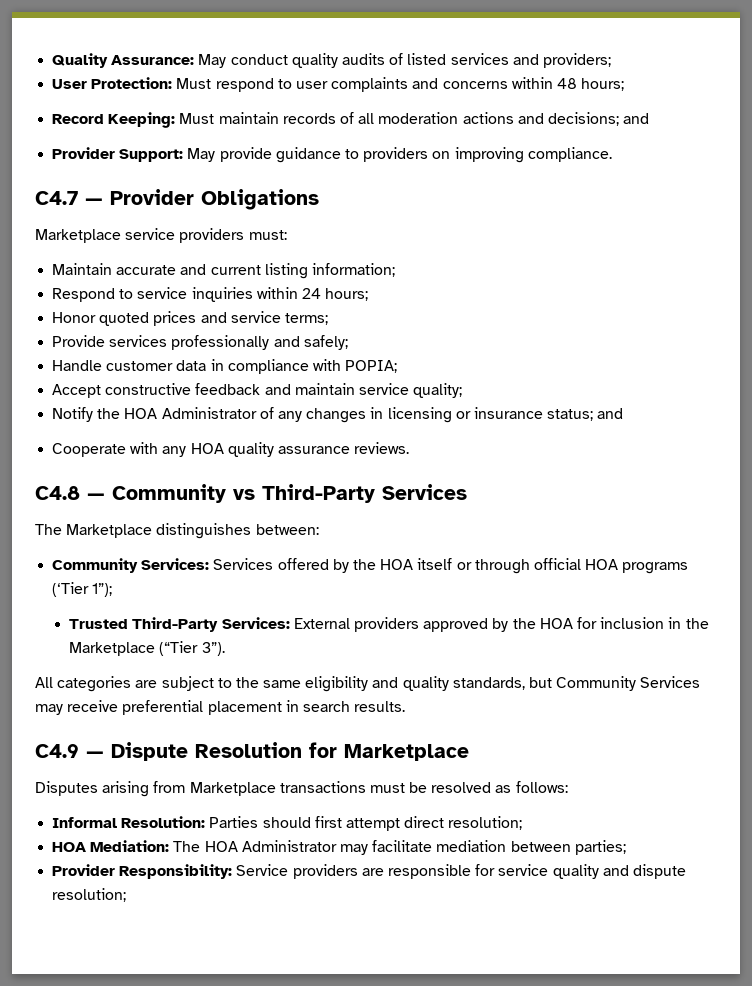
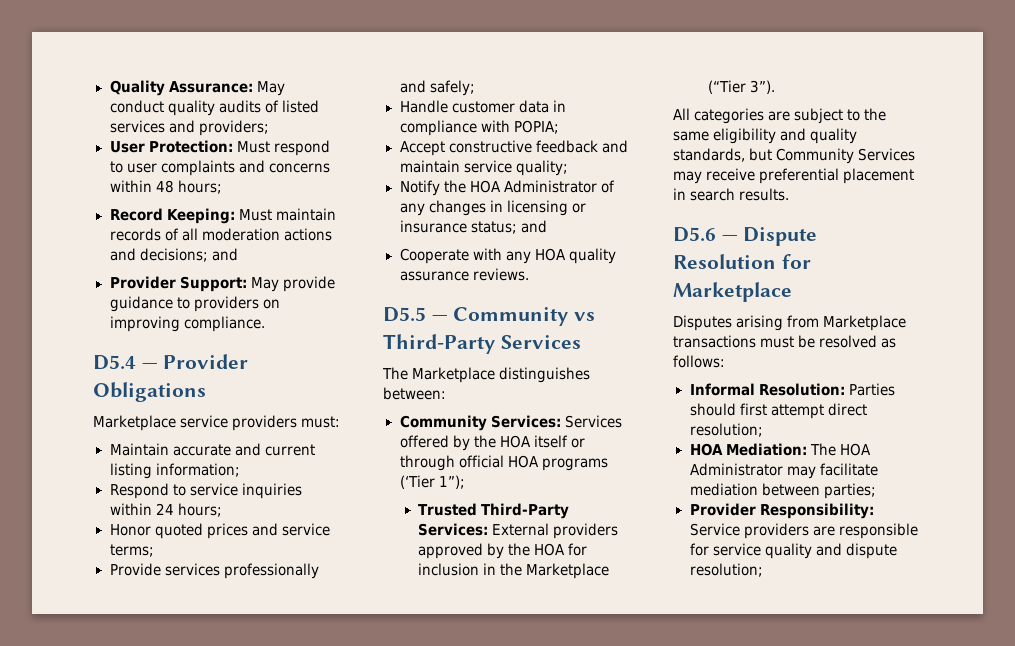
[35,191,78,205] C4.7 -> [93,355,136,370] D5.4
[35,486,80,500] C4.8 -> [383,307,426,322] D5.5
[35,744,79,758] C4.9 -> [673,227,716,242] D5.6

